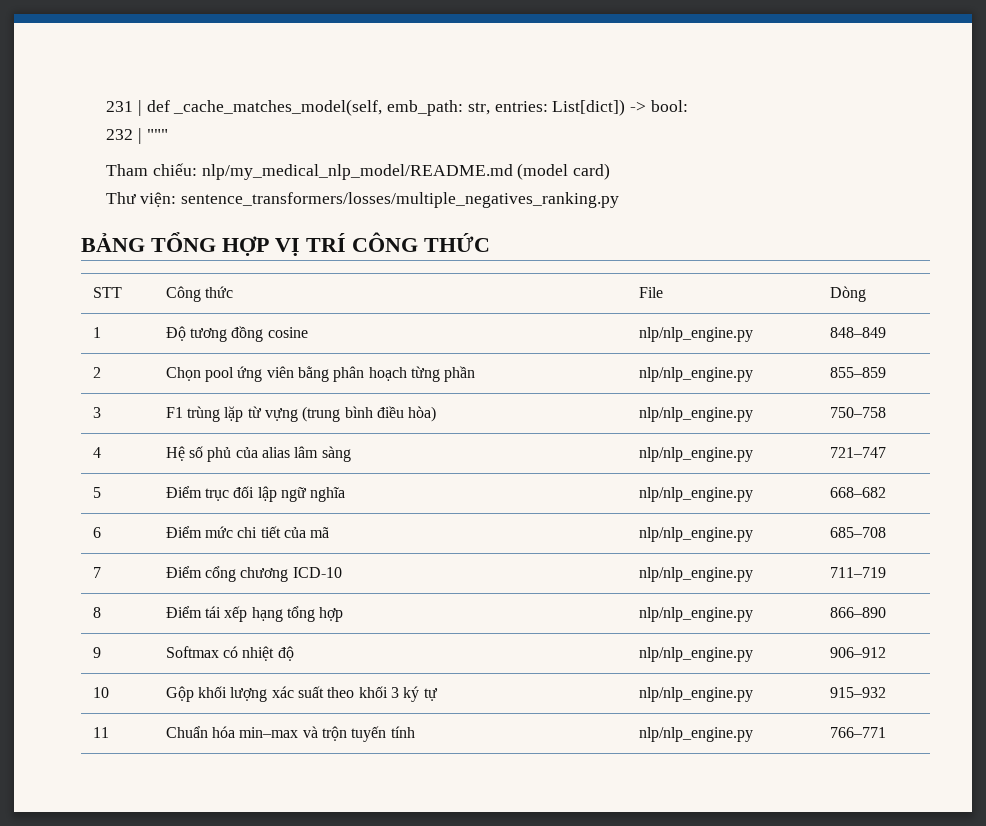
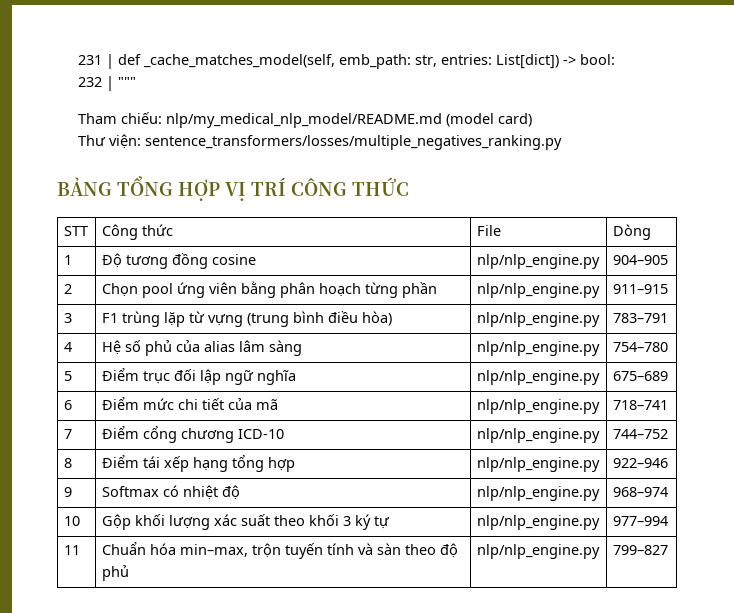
[829,327,886,338] 848–849 -> [612,255,668,265] 904–905
[829,367,886,378] 855–859 -> [612,284,668,294] 911–915
[829,407,886,418] 750–758 -> [612,313,668,323] 783–791
[829,447,886,458] 721–747 -> [612,342,668,352] 754–780
[829,487,886,498] 668–682 -> [612,371,668,381] 675–689
[829,527,886,538] 685–708 -> [612,400,668,410] 718–741
[829,567,886,578] 711–719 -> [612,429,668,439] 744–752
[829,607,886,618] 866–890 -> [612,458,668,468] 922–946
[829,647,886,658] 906–912 -> [612,487,668,497] 968–974
[829,687,886,698] 915–932 -> [612,516,668,526] 977–994
[239,726,318,738] min–max và -> [179,544,248,557] min–max,
[638,727,753,742] [829,727,886,738] | nlp/nlp_engine.py | 766–771 -> [357,543,458,558] [101,565,129,581] [476,544,600,559] [612,545,668,555] và sàn theo độ phủ | nlp/nlp_engine.py | 799–827

